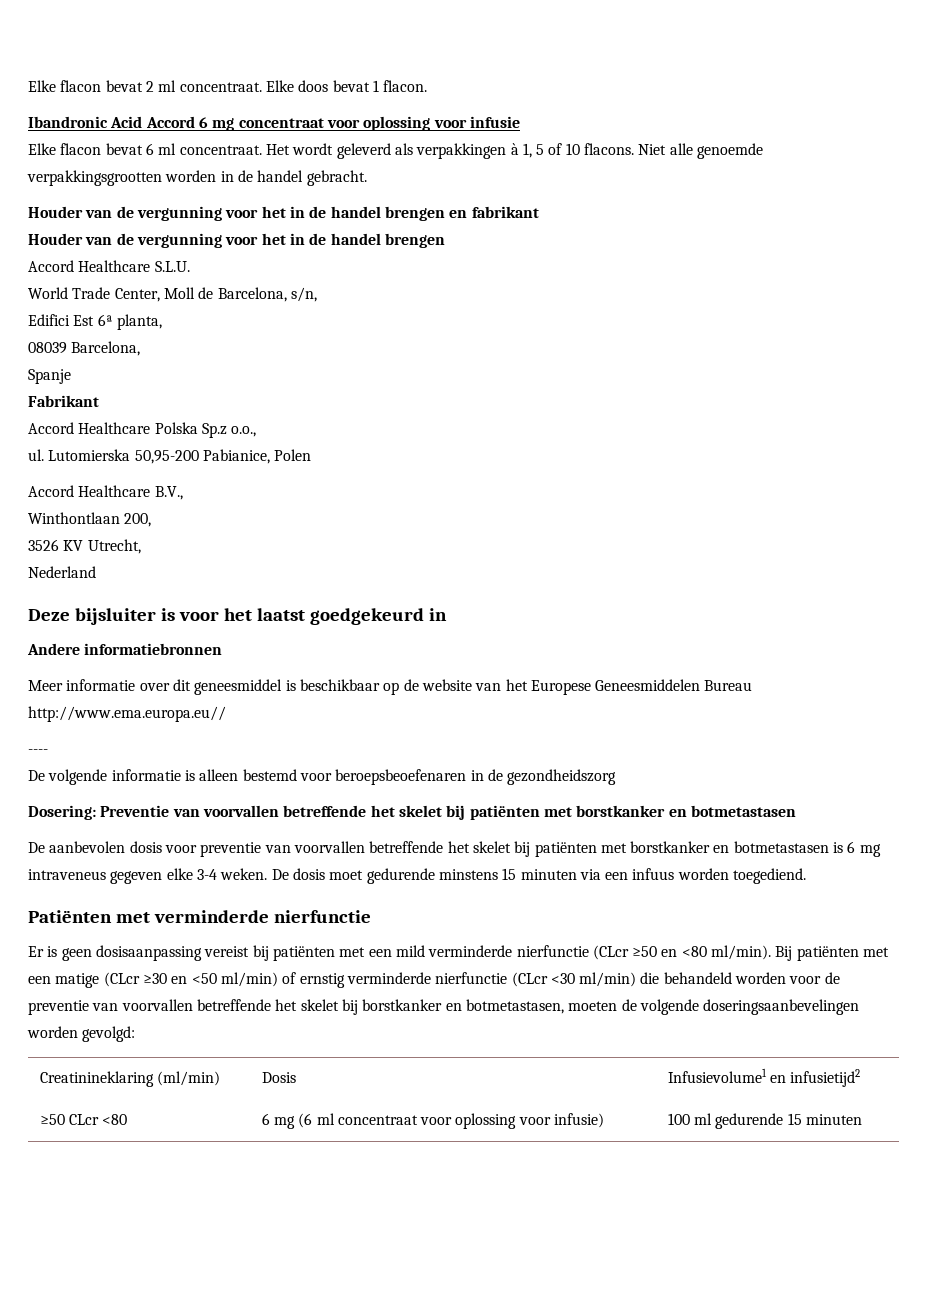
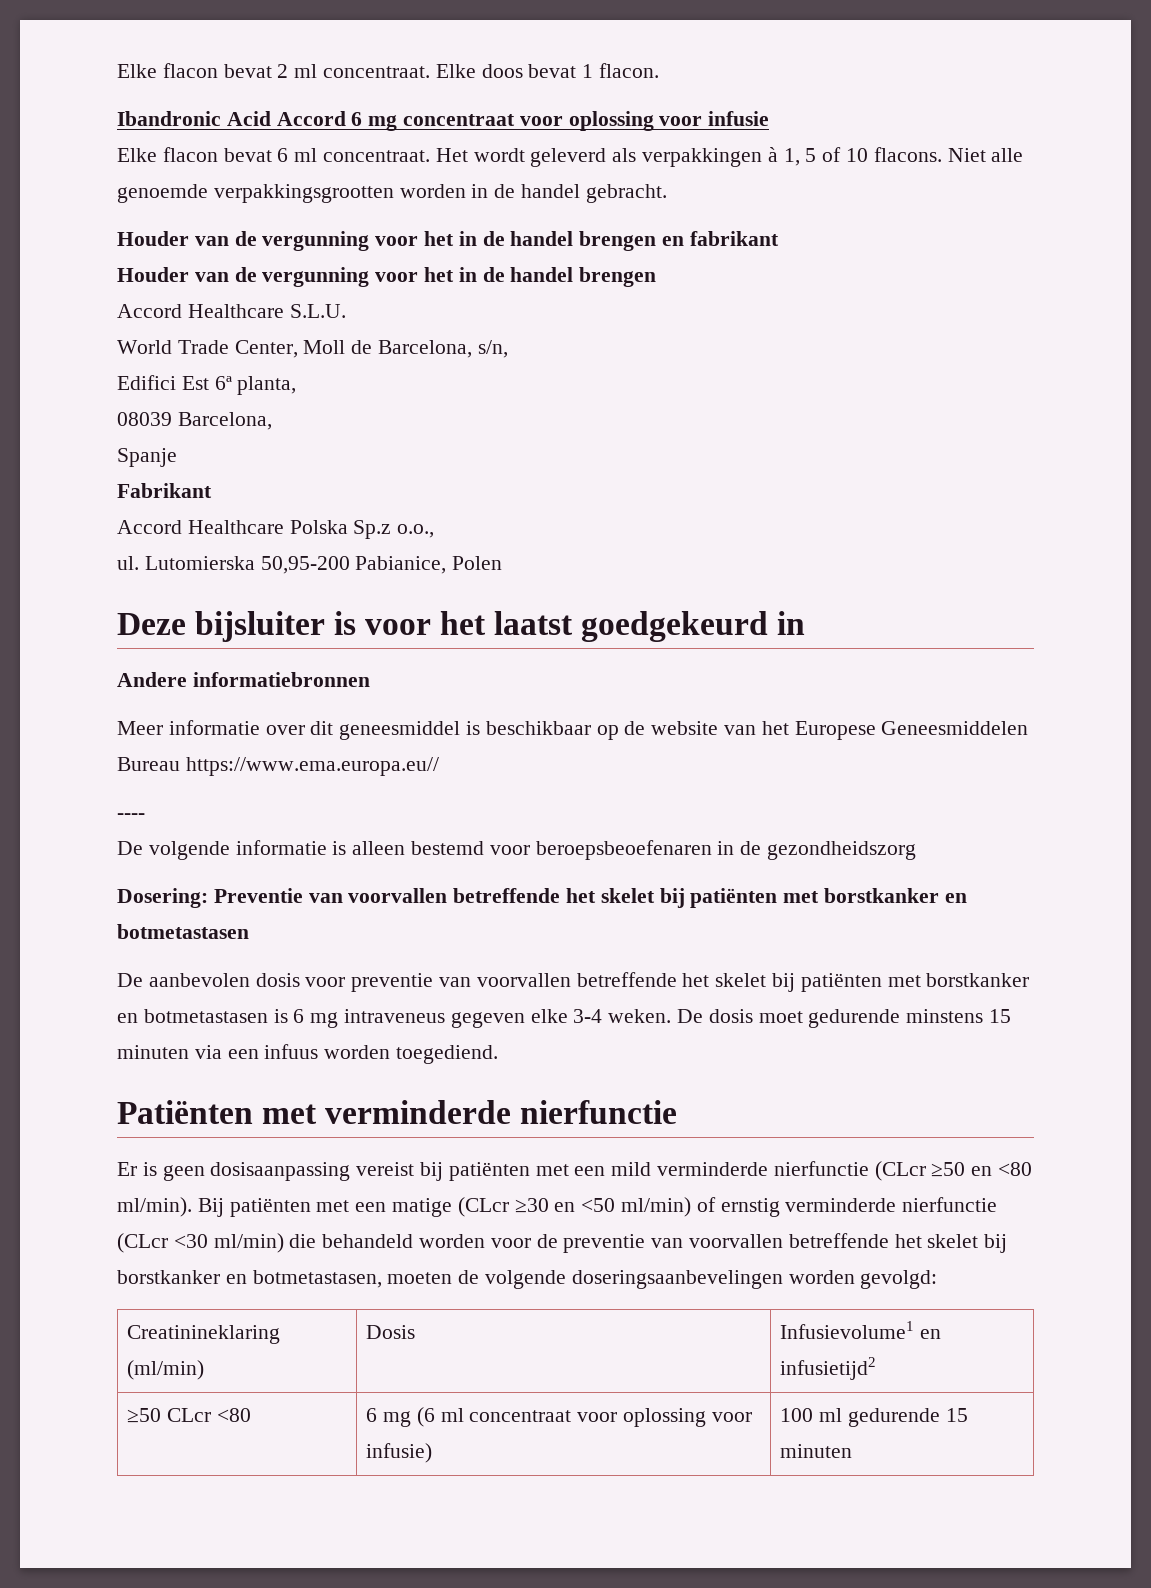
[28,485,183,500] [28,512,152,527] [28,539,141,554] [28,566,96,578] // Accord Healthcare B.V., // Winthontlaan 200, // 3526 KV Utrecht, // Nederland -> (503, 563) none
[28,706,226,722] http://www.ema.europa.eu// -> [185,757,439,776] https://www.ema.europa.eu//

